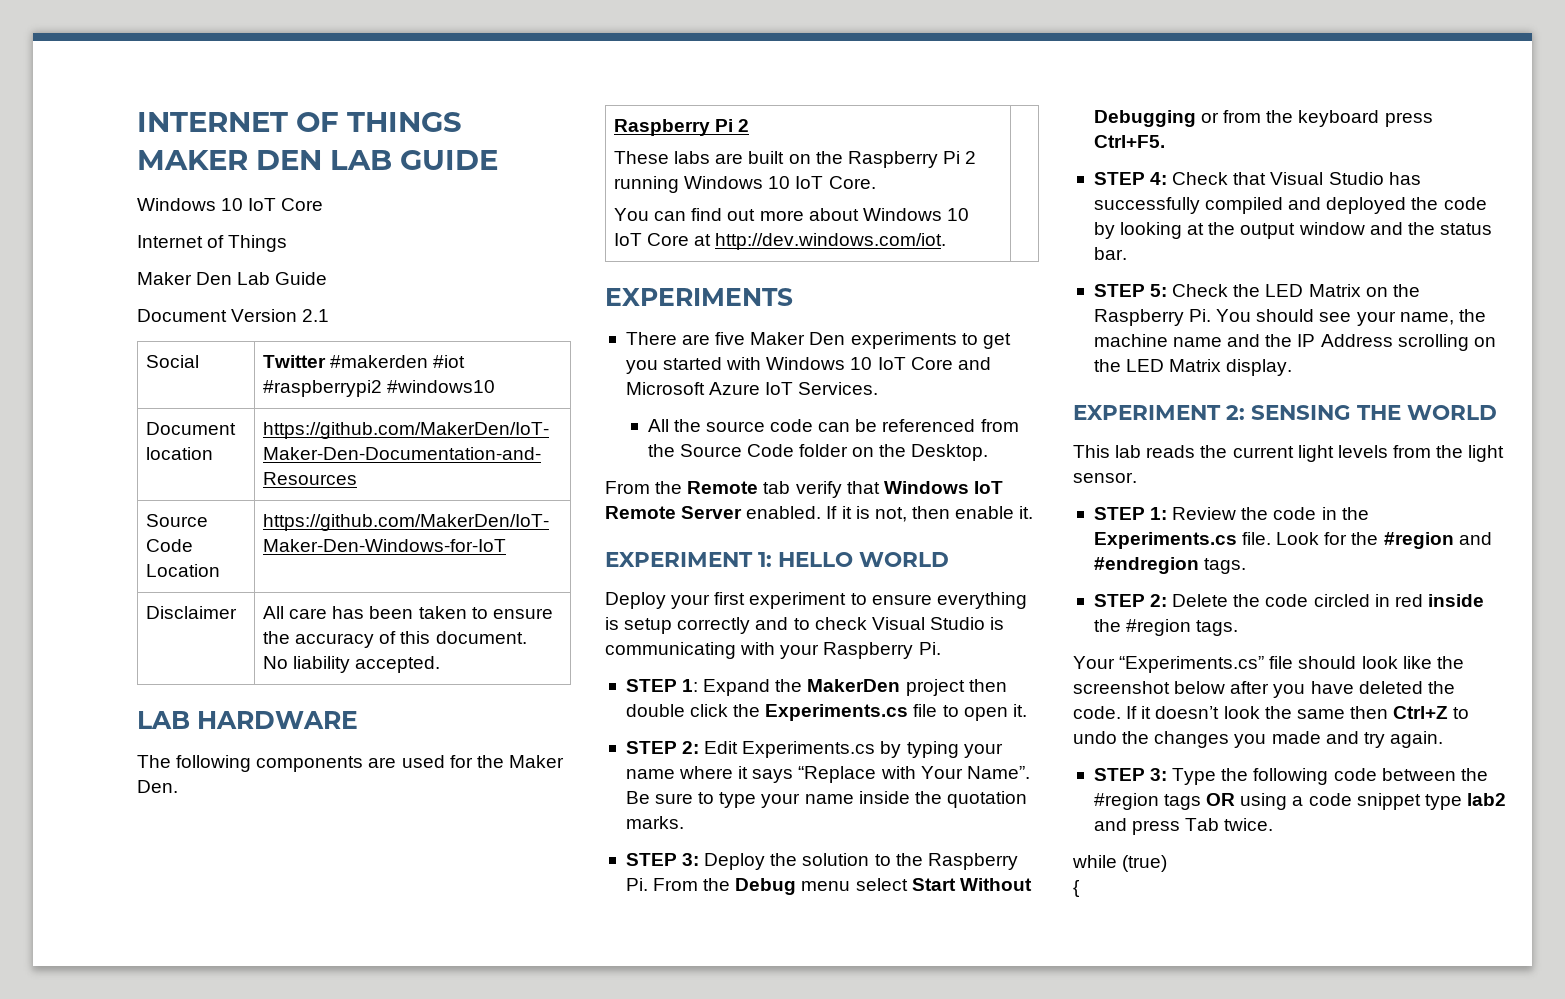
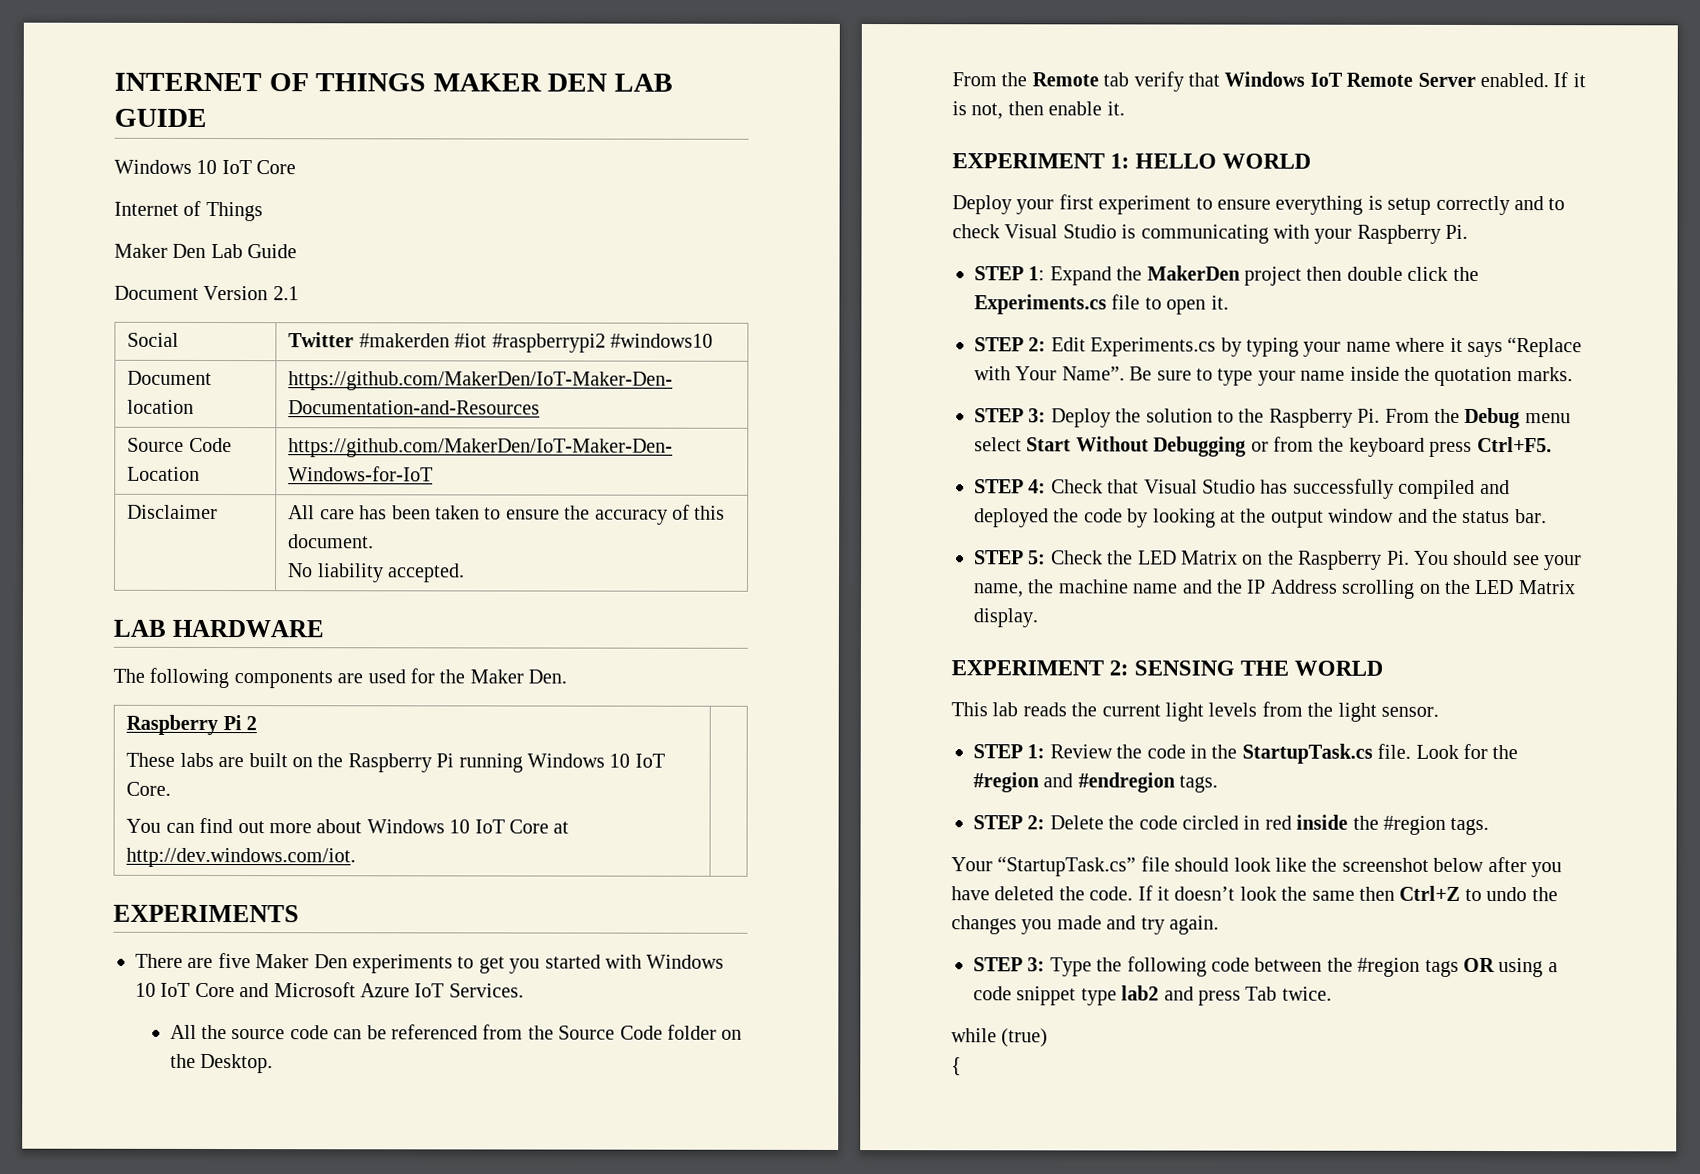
[965,151,977,164] 2 -> (455, 760) none
[1093,532,1237,549] Experiments.cs -> [1241,743,1373,764] StartupTask.cs
[1119,656,1265,673] “Experiments.cs” -> [997,856,1137,877] “StartupTask.cs”

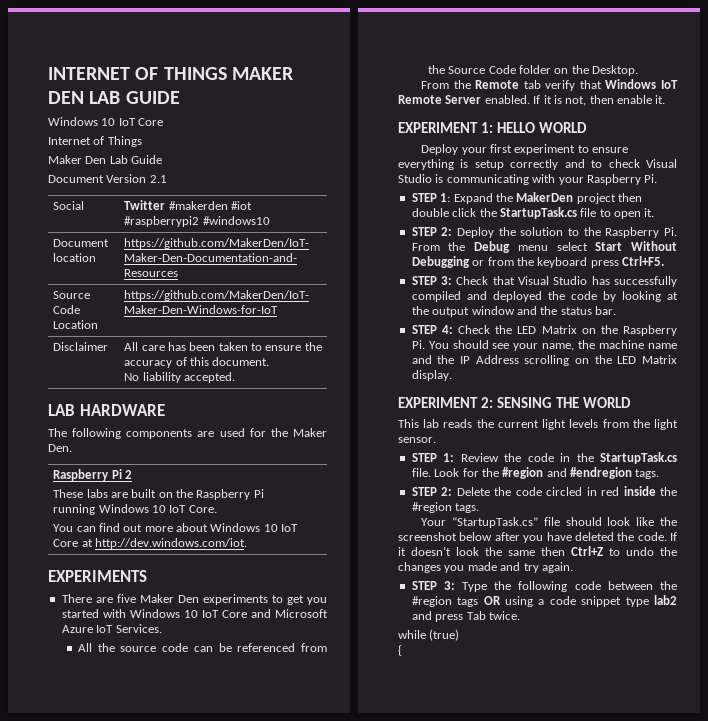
[974,294,1107,315] Experiments.cs -> [499,207,577,219] StartupTask.cs
[1050,337,1583,358] [974,366,1573,387] [974,408,1047,423] Edit Experiments.cs by typing your name where it says “Replace with Your Name”. Be sure to type your name inside the quotation marks. // STEP 3: -> (453, 231) none
[1028,479,1047,494] 4: -> [441,276,453,285] 3:
[1028,550,1047,565] 5: -> [441,325,453,334] 4:

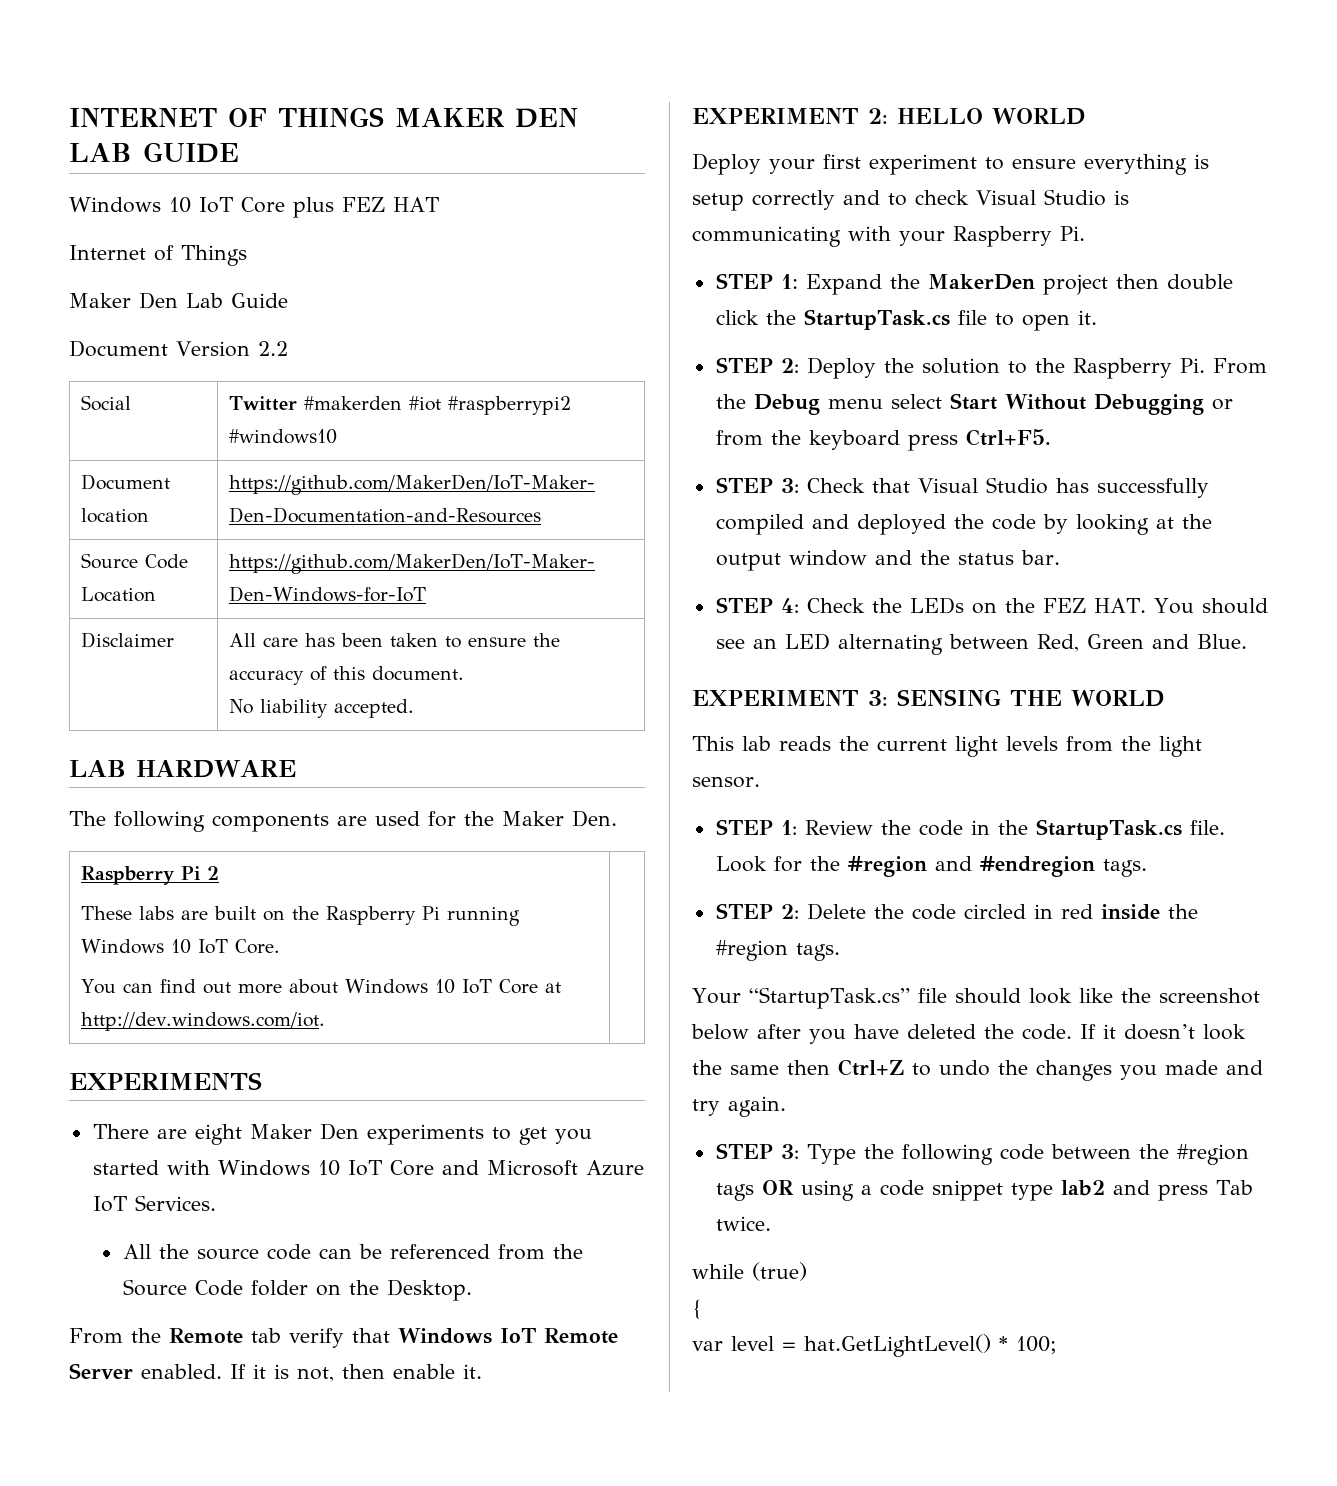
(164, 122) none -> [293,197,439,218] plus FEZ HAT
[149,175,167,183] 2.1 -> [257,341,288,356] 2.2
[116,594,136,603] five -> [194,1124,242,1145] eight
[480,122,493,133] 1: -> [868,108,888,124] 2:
[517,325,677,336] [411,340,677,351] [411,355,677,366] [411,370,452,381] [398,397,493,408] LED Matrix on the Raspberry Pi. You should see your name, the machine name and the IP Address scrolling on the LED Matrix display. // EXPERIMENT 2: -> [909,597,1268,614] [715,633,1247,655] [692,690,888,706] LEDs on the FEZ HAT. You should see an LED alternating between Red, Green and Blue. // EXPERIMENT 3:
(402, 650) none -> [692,1334,1057,1357] // var level = hat.GetLightLevel() * 100;

